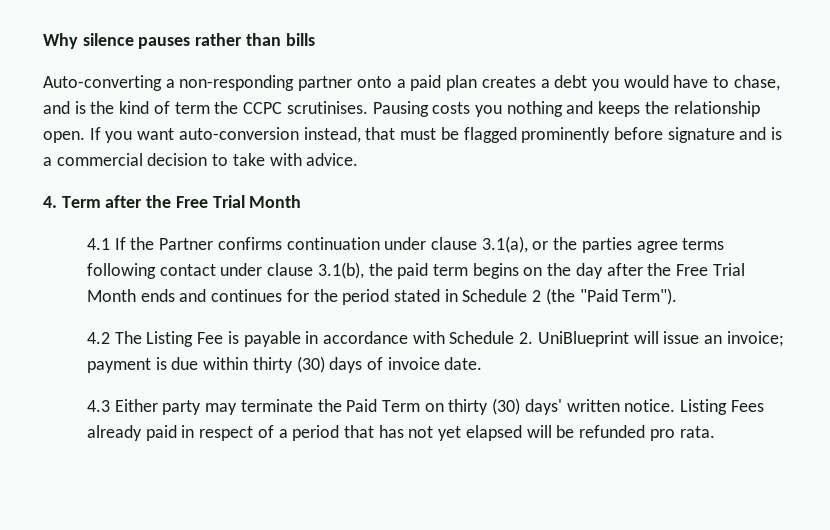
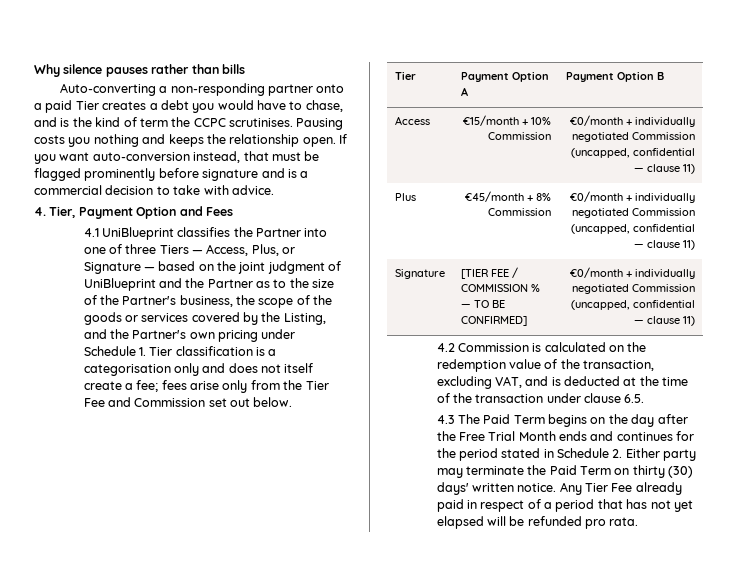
[446,75,478,91] plan -> [75,101,99,110] Tier
[61,195,302,208] [86,236,725,253] [86,262,469,279] Term after the Free Trial Month // 4.1 If the Partner confirms continuation under clause 3.1(a), or the parties agree terms following contact under clause 3.1(b), the paid term -> [49,206,233,219] [83,227,328,240] [83,244,296,256] [83,261,342,274] [83,278,335,291] [83,295,333,308] [83,312,326,325] [83,329,296,342] [83,346,277,356] [83,363,314,376] [83,380,329,393] [83,397,293,407] [394,71,416,80] [460,71,549,82] [460,87,468,96] [565,71,664,82] [394,116,430,125] [463,115,552,126] [488,132,552,140] [570,115,696,127] [572,132,696,142] [571,148,696,158] [634,164,696,174] [394,193,416,201] [465,191,552,202] [488,208,552,216] [570,191,696,203] [572,208,696,218] [571,224,696,234] [634,240,696,250] [394,269,445,279] [460,267,518,279] [460,284,540,292] [460,300,505,308] [460,316,527,326] [570,267,696,279] [572,284,696,294] [571,300,696,310] [634,316,696,326] [436,342,647,352] [436,359,655,372] [436,376,689,389] [436,393,645,403] [436,414,545,424] Tier, Payment Option and Fees // 4.1 UniBlueprint classifies the Partner into one of three Tiers — Access, Plus, or Signature — based on the joint judgment of UniBlueprint and the Partner as to the size of the Partner's business, the scope of the goods or services covered by the Listing, and the Partner's own pricing under Schedule 1. Tier classification is a categorisation only and does not itself create a fee; fees arise only from the Tier Fee and Commission set out below. // Tier | Payment Option A | Payment Option B // Access | €15/month + 10% Commission | €0/month + individually negotiated Commission (uncapped, confidential — clause 11) // Plus | €45/month + 8% Commission | €0/month + individually negotiated Commission (uncapped, confidential — clause 11) // Signature | [TIER FEE / COMMISSION % — TO BE CONFIRMED] | €0/month + individually negotiated Commission (uncapped, confidential — clause 11) // 4.2 Commission is calculated on the redemption value of the transaction, excluding VAT, and is deducted at the time of the transaction under clause 6.5. // 4.3 The Paid Term
[532,288,678,305] [86,331,784,347] [86,356,483,373] [86,400,110,412] 2 (the "Paid Term"). // 4.2 The Listing Fee is payable in accordance with Schedule 2. UniBlueprint will issue an invoice; payment is due within thirty (30) days of invoice date. // 4.3 -> [612,449,623,458] 2.
[680,399,764,415] Listing Fees -> [559,482,633,495] Any Tier Fee

